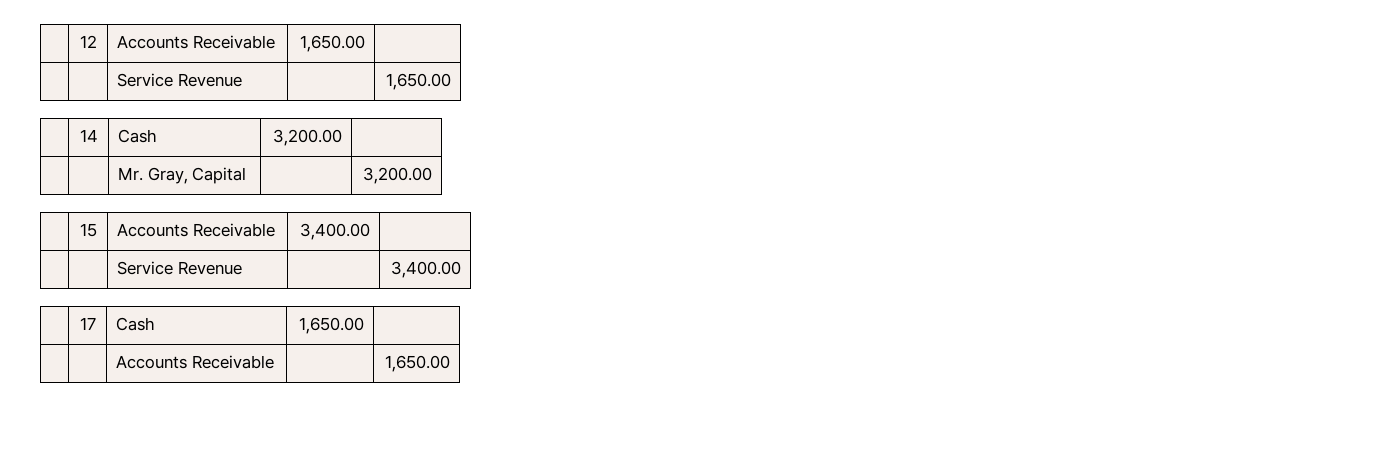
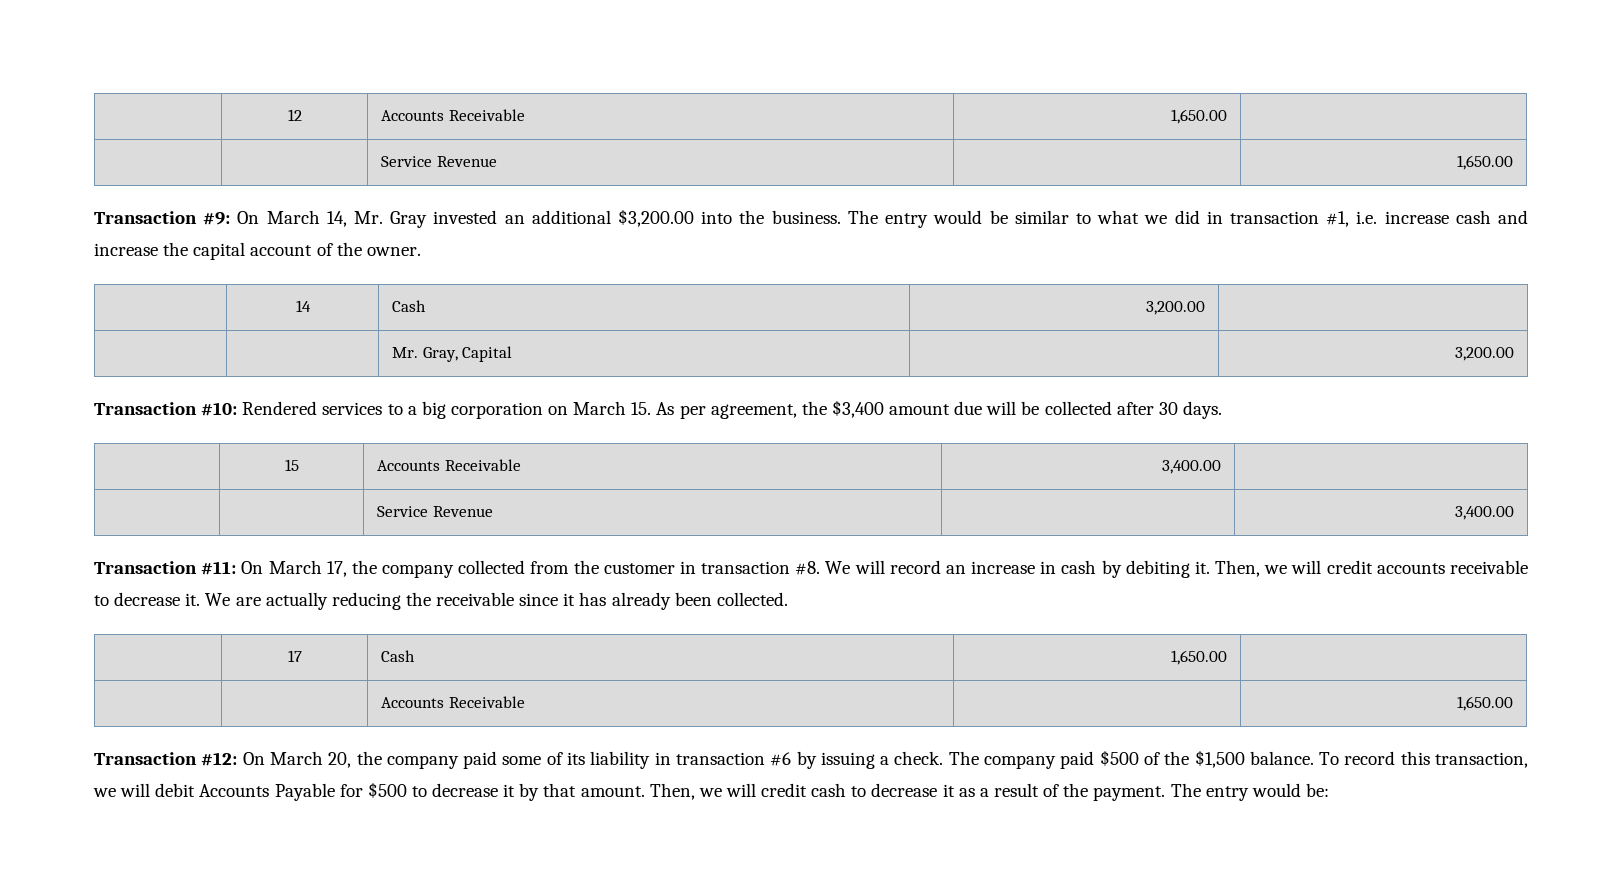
(451, 81) none -> [94,209,1529,228] [94,242,421,260] // Transaction #9: On March 14, Mr. Gray invested an additional $3,200.00 into the business. The entry would be similar to what we did in transaction #1, i.e. increase cash and increase the capital account of the owner.
(432, 175) none -> [94,400,1222,419] // Transaction #10: Rendered services to a big corporation on March 15. As per agreement, the $3,400 amount due will be collected after 30 days.
(461, 269) none -> [94,560,1529,578] [94,592,788,610] // Transaction #11: On March 17, the company collected from the customer in transaction #8. We will record an increase in cash by debiting it. Then, we will credit accounts receivable to decrease it. We are actually reducing the receivable since it has already been collected.
(450, 363) none -> [94,750,1528,769] [93,782,1329,801] // Transaction #12: On March 20, the company paid some of its liability in transaction #6 by issuing a check. The company paid $500 of the $1,500 balance. To record this transaction, we will debit Accounts Payable for $500 to decrease it by that amount. Then, we will credit cash to decrease it as a result of the payment. The entry would be:

